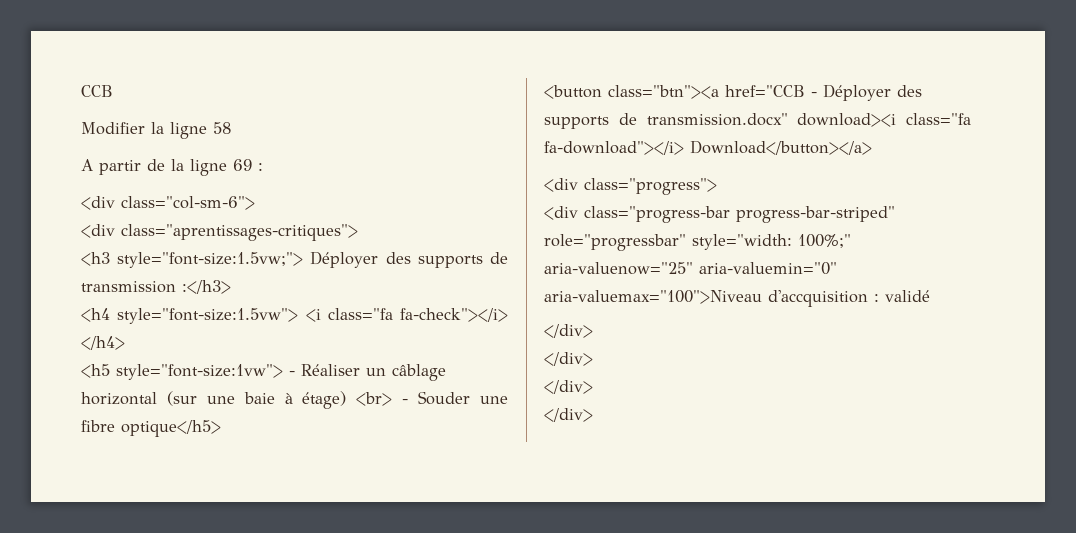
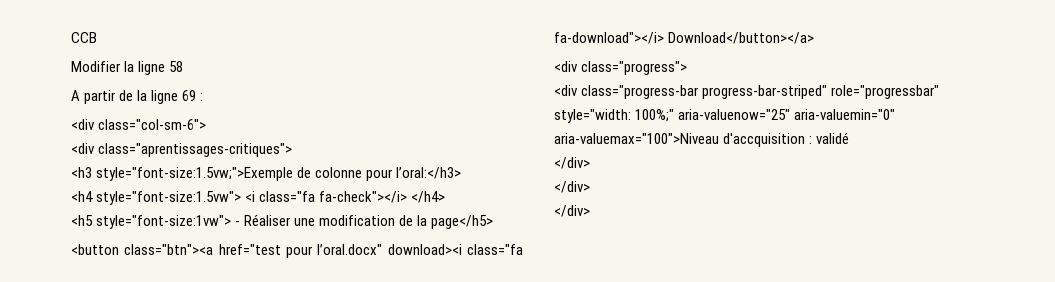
[117,251,508,268] [81,280,231,294] style="font-size:1.5vw;"> Déployer des supports de transmission :</h3> -> [96,167,462,181] style="font-size:1.5vw;">Exemple de colonne pour l’oral:</h3>
[366,364,446,381] [81,391,509,409] [81,420,221,437] [544,84,922,101] [544,113,788,129] un câblage horizontal (sur une baie à étage) <br> - Souder une fibre optique</h5> // <button class="btn"><a href="CCB - Déployer des supports de transmission.docx" -> [294,215,494,229] [71,244,383,258] une modification de la page</h5> // <button class="btn"><a href="test pour l’oral.docx"
[544,408,593,422] // </div> -> (590, 211) none

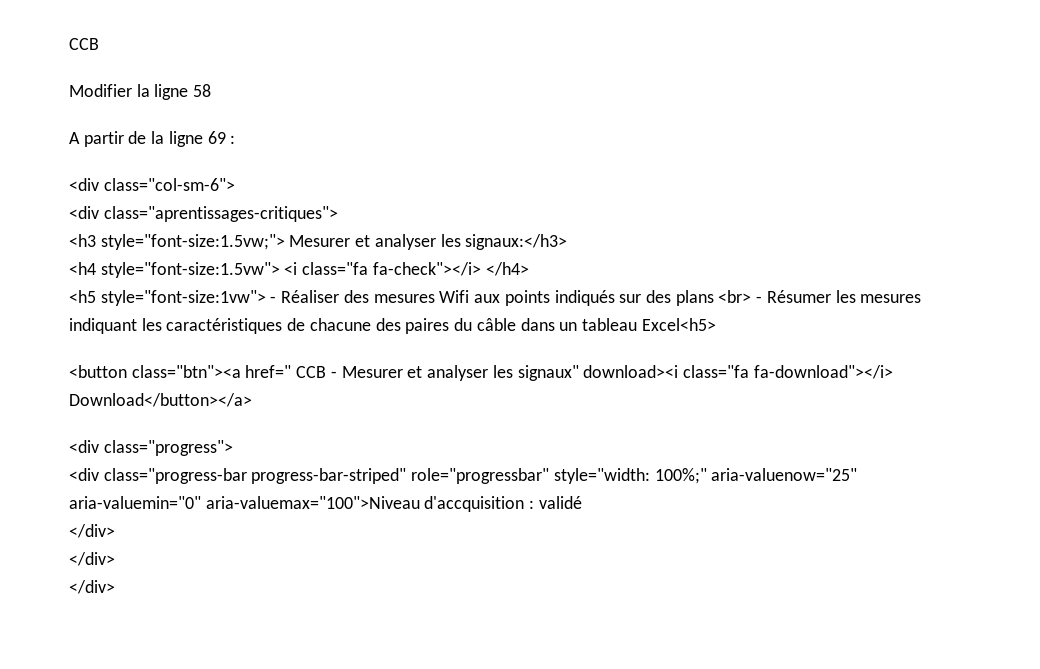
[96,167,462,181] style="font-size:1.5vw;">Exemple de colonne pour l’oral:</h3> -> [100,234,568,250] style="font-size:1.5vw;"> Mesurer et analyser les signaux:</h3>
[294,215,494,229] [71,244,383,258] une modification de la page</h5> // <button class="btn"><a href="test pour l’oral.docx" -> [343,290,922,306] [69,318,716,334] [69,365,579,381] des mesures Wifi aux points indiqués sur des plans <br> - Résumer les mesures indiquant les caractéristiques de chacune des paires du câble dans un tableau Excel<h5> // <button class="btn"><a href=" CCB - Mesurer et analyser les signaux"

